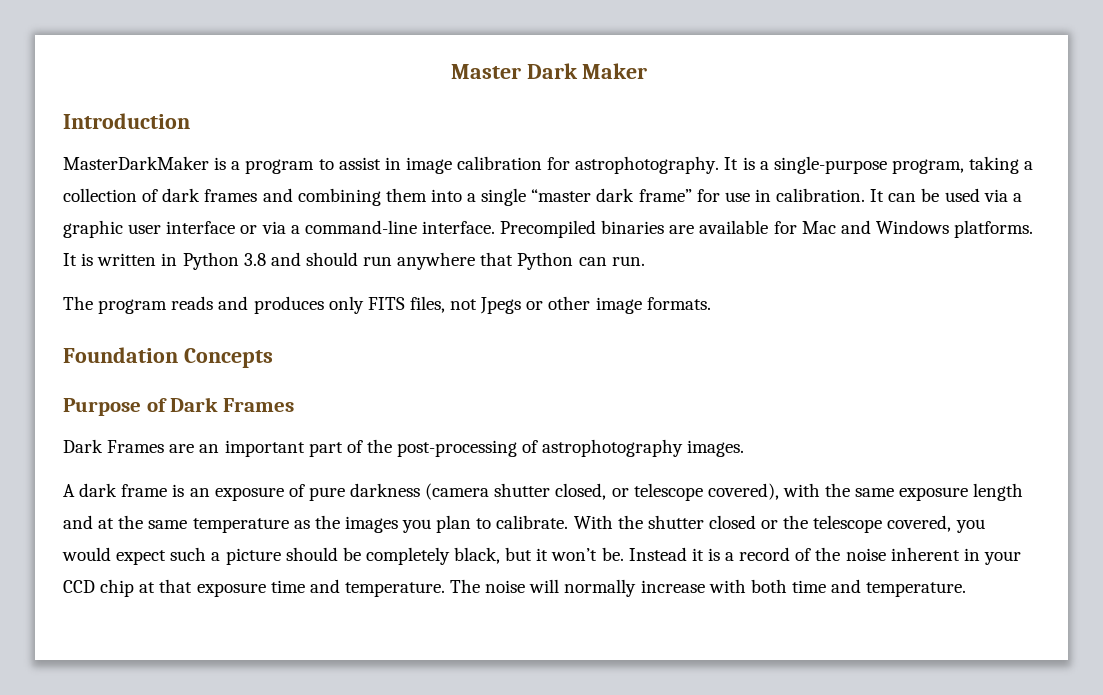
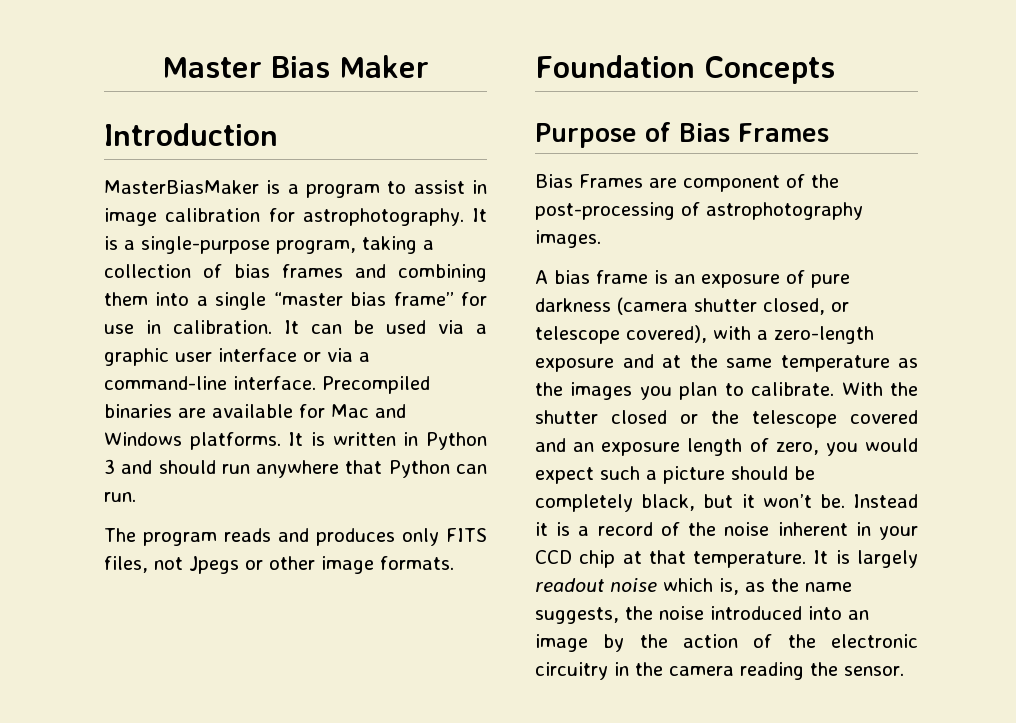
[526,63,578,79] Dark -> [271,56,330,78] Bias
[63,156,209,170] MasterDarkMaker -> [104,180,259,194] MasterBiasMaker
[162,188,201,202] dark -> [234,264,270,278] bias
[596,188,635,202] dark -> [350,292,387,306] bias
[243,253,266,266] 3.8 -> [104,459,115,474] 3
[170,397,219,412] Dark -> [679,123,730,142] Bias
[63,439,103,453] Dark -> [535,174,573,188] Bias
[199,440,343,457] an important part -> [683,175,780,192] component
[79,483,118,497] dark -> [554,270,590,284] bias
[825,483,1024,501] the same exposure length -> [757,326,874,344] [535,358,614,372] a zero-length exposure
[887,515,952,532] covered, -> [850,410,918,424] [535,438,819,456] covered and an exposure length of zero,
[196,579,967,597] exposure time and temperature. The noise will normally increase with both time and temperature. -> [693,550,918,568] [535,578,852,595] [535,606,869,624] [535,634,918,652] [535,662,904,680] temperature. It is largely readout noise which is, as the name suggests, the noise introduced into an image by the action of the electronic circuitry in the camera reading the sensor.

